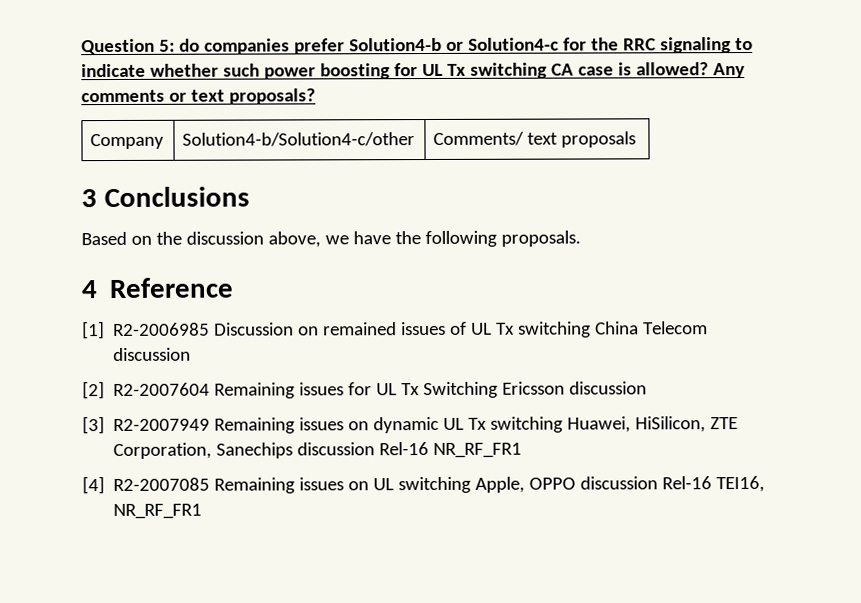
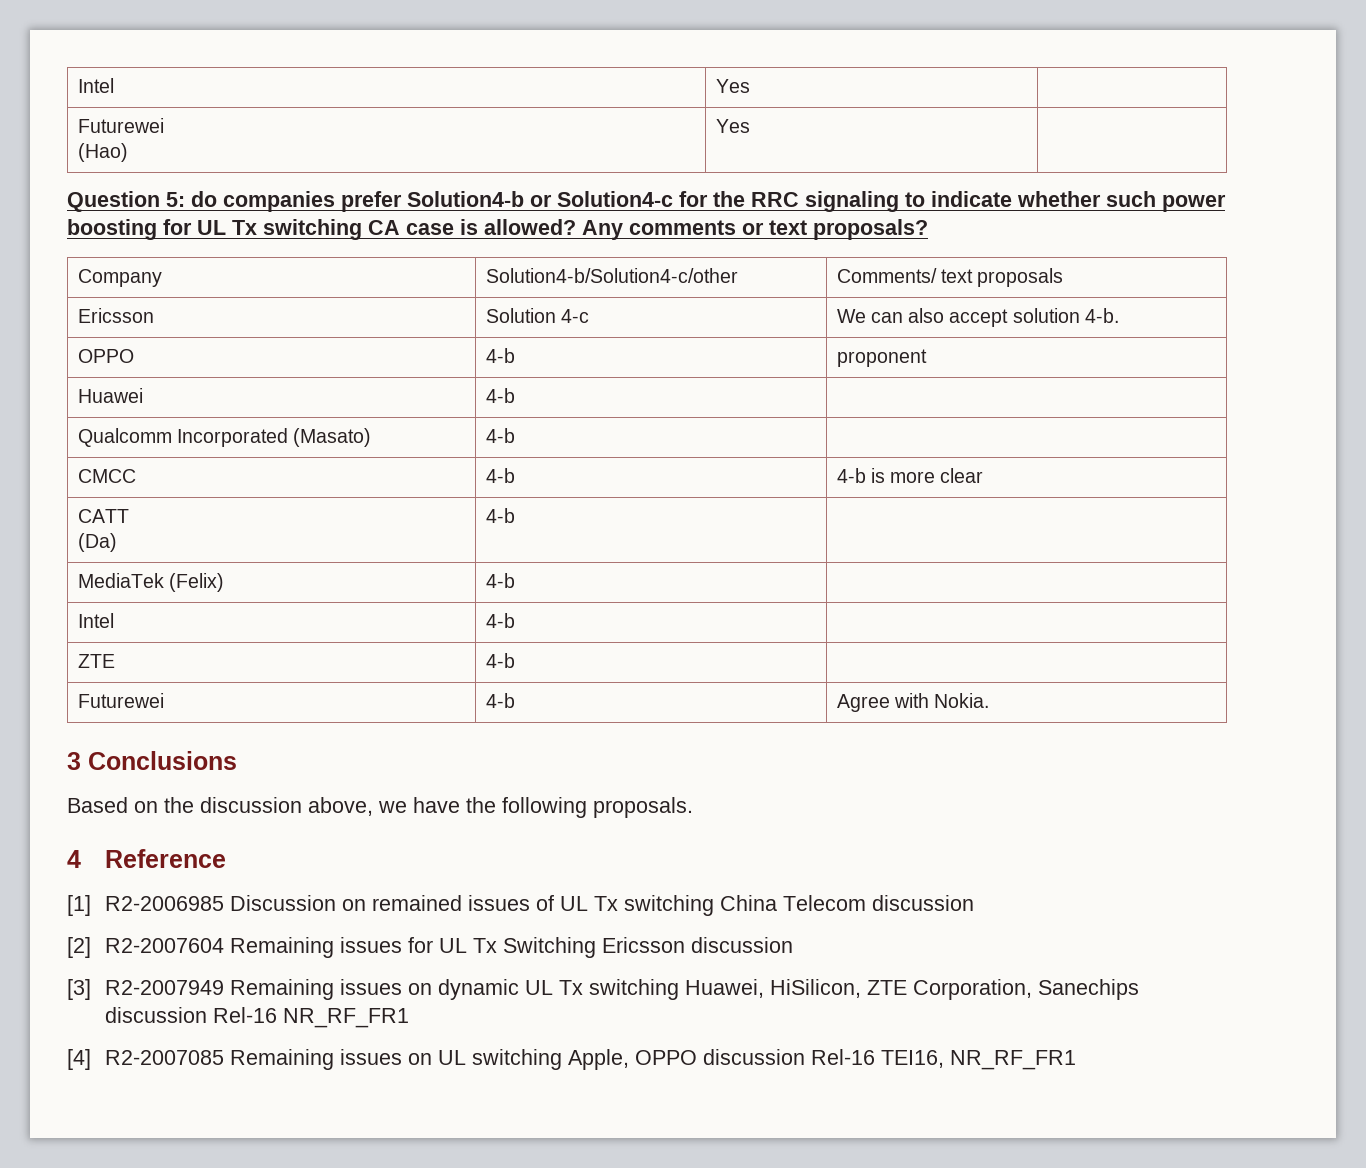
(81, 46) none -> [77,78,114,93] [715,79,750,93] [77,118,164,133] [77,143,128,162] [715,119,750,133] Intel | Yes | // Futurewei // (Hao) | Yes | //
(637, 139) none -> [77,308,154,323] [485,308,589,323] [836,308,1119,327] [77,349,134,363] [485,348,515,363] [836,349,927,367] [77,388,143,403] [485,388,515,403] [77,428,372,447] [485,428,515,443] [77,469,136,483] [485,468,515,483] [836,468,984,483] [77,509,129,523] [77,533,117,552] [485,508,515,523] [77,573,224,592] [485,573,515,588] [77,613,114,628] [485,613,515,628] [77,654,115,668] [485,653,515,668] [77,693,164,708] [485,693,515,708] [836,693,990,712] // Ericsson | Solution 4-c | We can also accept solution 4-b. // OPPO | 4-b | proponent // Huawei | 4-b | // Qualcomm Incorporated (Masato) | 4-b | // CMCC | 4-b | 4-b is more clear // CATT // (Da) | 4-b | // MediaTek (Felix) | 4-b | // Intel | 4-b | // ZTE | 4-b | // Futurewei | 4-b | Agree with Nokia.

